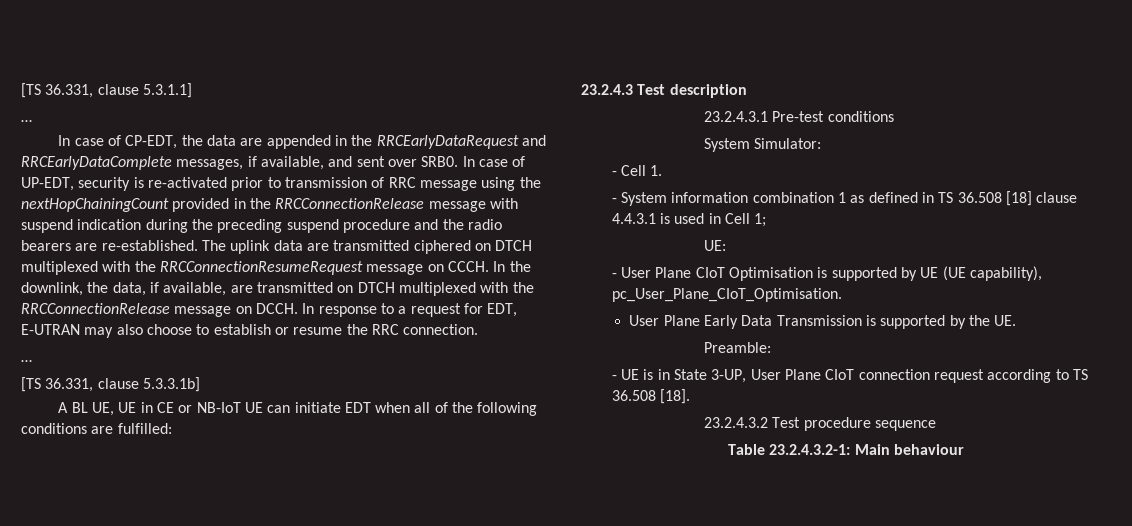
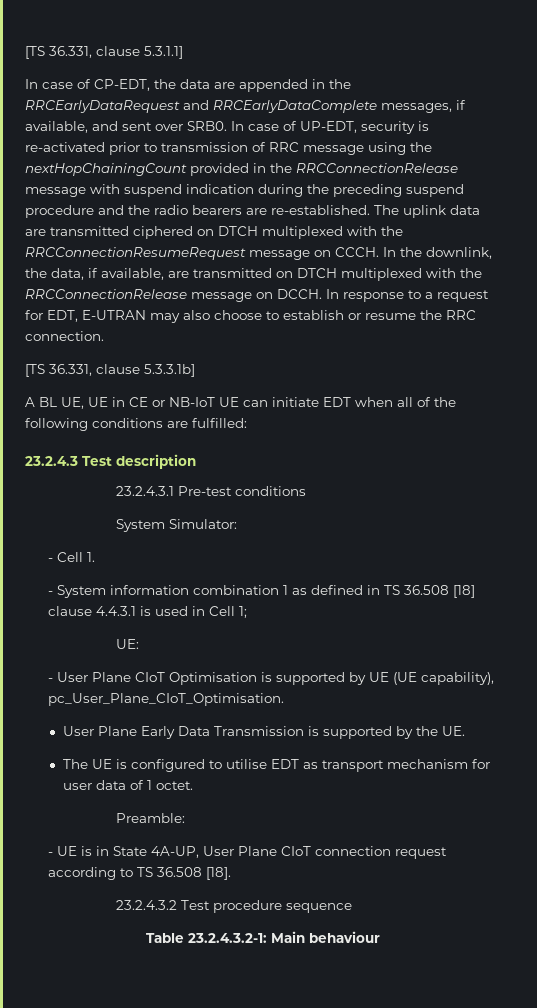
[21,120,32,122] // … -> (183, 52) none
[21,360,32,362] // … -> (104, 336) none
(1017, 320) none -> [62,759,490,772] [62,780,193,790] // The UE is configured to utilise EDT as transport mechanism for user data of 1 octet.
[711,369,747,383] 3-UP, -> [150,846,199,858] 4A-UP,

